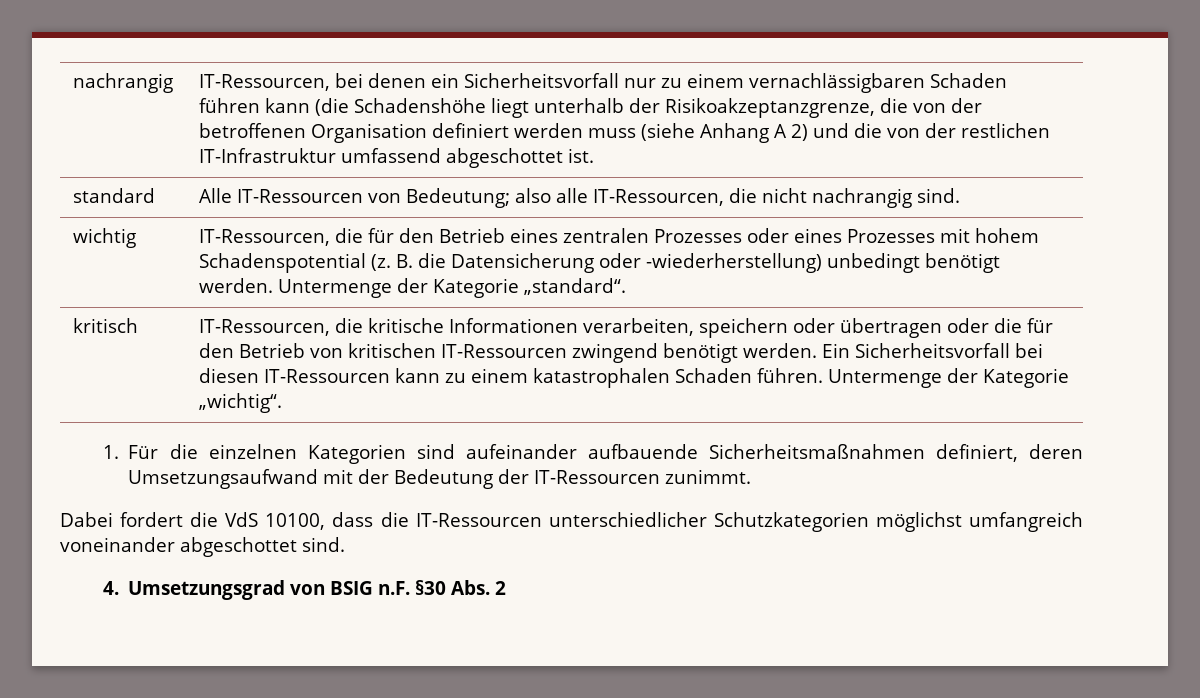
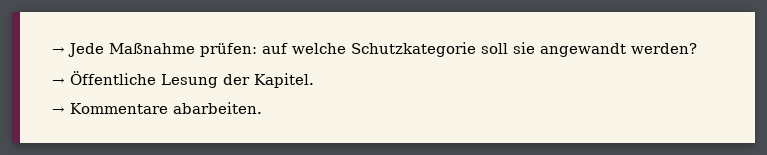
[72,73,173,93] [198,73,1007,93] [198,98,982,118] [198,123,1050,143] [198,148,594,168] [72,188,155,203] [198,188,960,208] [72,228,136,248] [198,228,1039,246] [198,253,1000,273] [198,278,626,298] [72,318,138,333] [198,318,1053,338] [198,343,1043,363] [198,368,1069,388] [198,393,282,413] [103,444,1084,464] [128,469,752,489] [60,512,1083,532] [60,537,345,557] [103,580,507,600] nachrangig | IT-Ressourcen, bei denen ein Sicherheitsvorfall nur zu einem vernachlässigbaren Schaden führen kann (die Schadenshöhe liegt unterhalb der Risikoakzeptanzgrenze, die von der betroffenen Organisation definiert werden muss (siehe Anhang A 2) und die von der restlichen IT-Infrastruktur umfassend abgeschottet ist. // standard | Alle IT-Ressourcen von Bedeutung; also alle IT-Ressourcen, die nicht nachrangig sind. // wichtig | IT-Ressourcen, die für den Betrieb eines zentralen Prozesses oder eines Prozesses mit hohem Schadenspotential (z. B. die Datensicherung oder -wiederherstellung) unbedingt benötigt werden. Untermenge der Kategorie „standard“. // kritisch | IT-Ressourcen, die kritische Informationen verarbeiten, speichern oder übertragen oder die für den Betrieb von kritischen IT-Ressourcen zwingend benötigt werden. Ein Sicherheitsvorfall bei diesen IT-Ressourcen kann zu einem katastrophalen Schaden führen. Untermenge der Kategorie „wichtig“. // 1. Für die einzelnen Kategorien sind aufeinander aufbauende Sicherheitsmaßnahmen definiert, deren Umsetzungsaufwand mit der Bedeutung der IT-Ressourcen zunimmt. // Dabei fordert die VdS 10100, dass die IT-Ressourcen unterschiedlicher Schutzkategorien möglichst umfangreich voneinander abgeschottet sind. // 4. Umsetzungsgrad von BSIG n.F. §30 Abs. 2 -> [52,42,697,57] [52,71,314,88] [52,102,262,114] → Jede Maßnahme prüfen: auf welche Schutzkategorie soll sie angewandt werden? // → Öffentliche Lesung der Kapitel. // → Kommentare abarbeiten.

